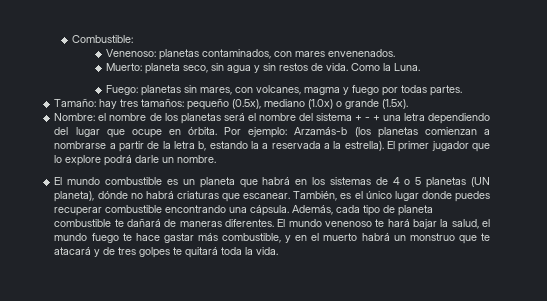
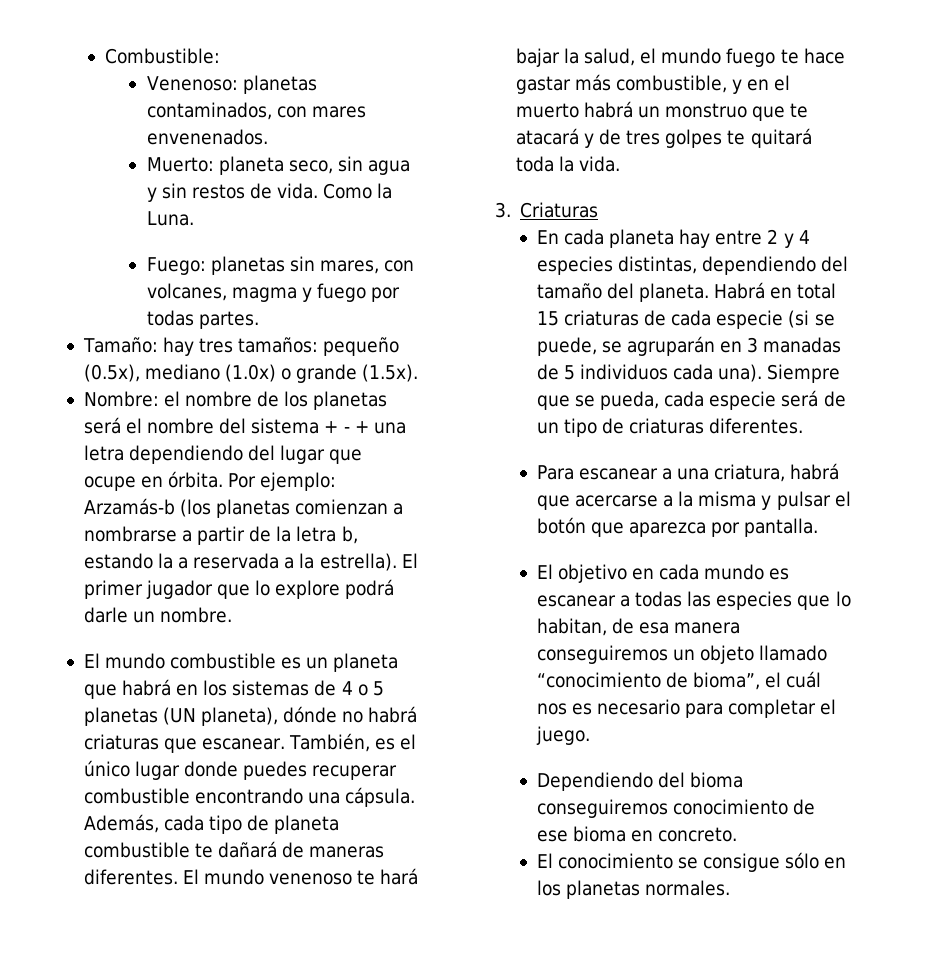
(279, 251) none -> [494,202,599,218] [536,229,810,248] [536,256,849,275] [536,282,837,302] [536,310,835,329] [536,336,842,356] [536,364,841,383] [536,390,846,410] [536,418,804,437] [536,463,840,482] [536,491,851,510] [536,517,819,537] [536,564,790,583] [536,591,851,610] [536,618,741,636] [536,645,828,664] [536,671,822,690] [536,699,837,718] [535,726,590,745] [536,772,743,791] [536,799,815,818] [536,826,738,842] [536,852,847,872] [536,880,730,899] // 3. Criaturas // En cada planeta hay entre 2 y 4 especies distintas, dependiendo del tamaño del planeta. Habrá en total 15 criaturas de cada especie (si se puede, se agruparán en 3 manadas de 5 individuos cada una). Siempre que se pueda, cada especie será de un tipo de criaturas diferentes. // Para escanear a una criatura, habrá que acercarse a la misma y pulsar el botón que aparezca por pantalla. // El objetivo en cada mundo es escanear a todas las especies que lo habitan, de esa manera conseguiremos un objeto llamado “conocimiento de bioma”, el cuál nos es necesario para completar el juego. // Dependiendo del bioma conseguiremos conocimiento de ese bioma en concreto. // El conocimiento se consigue sólo en los planetas normales.

